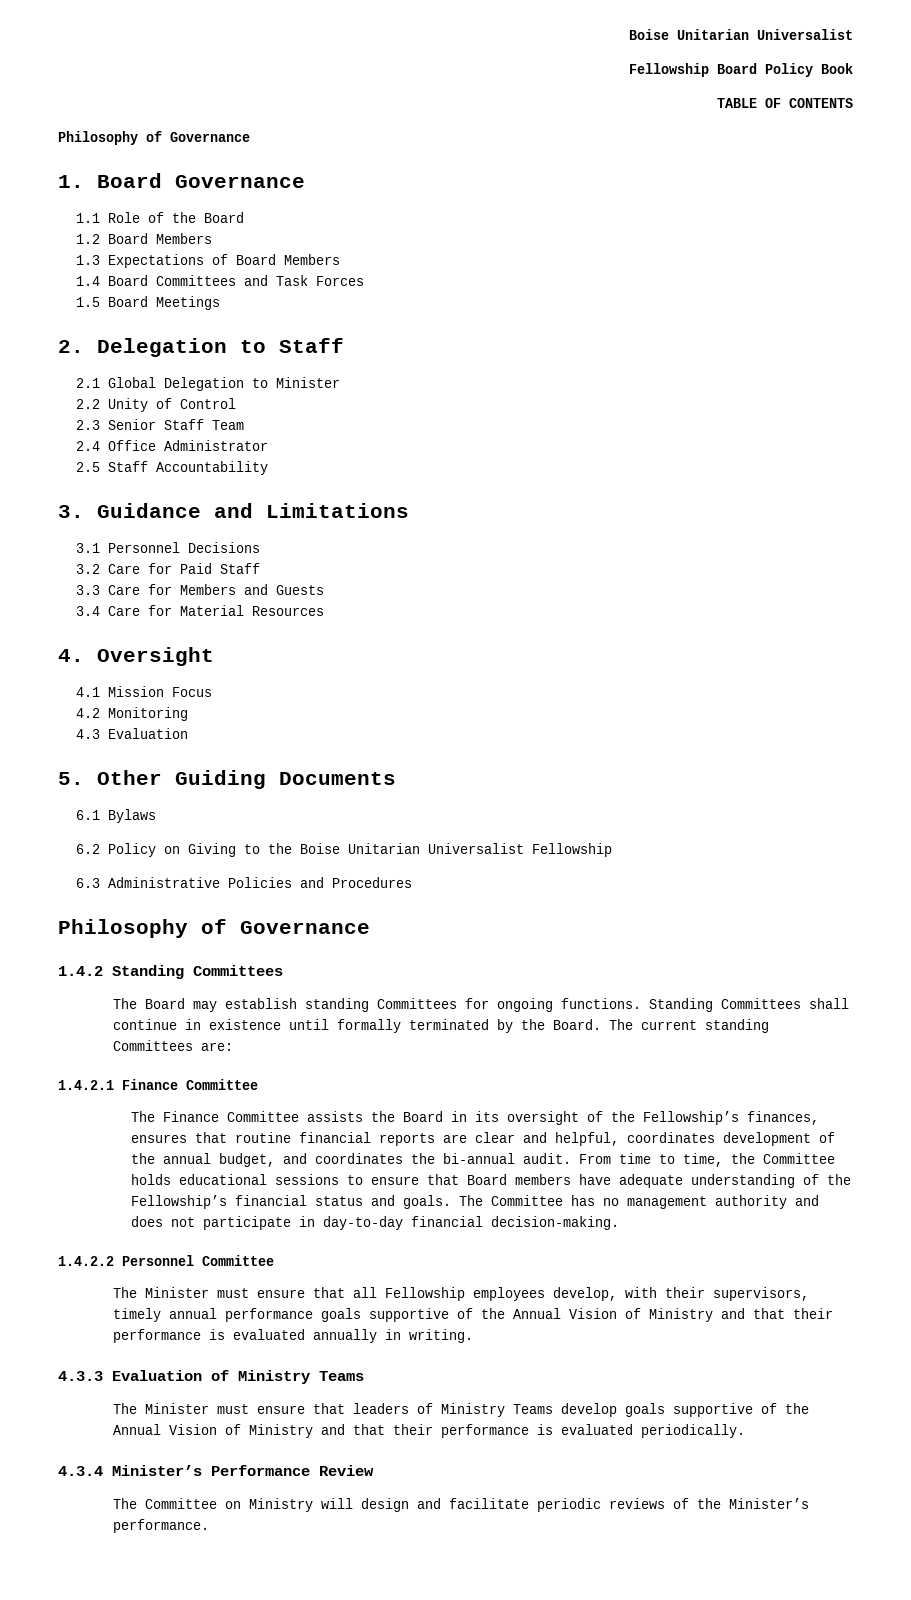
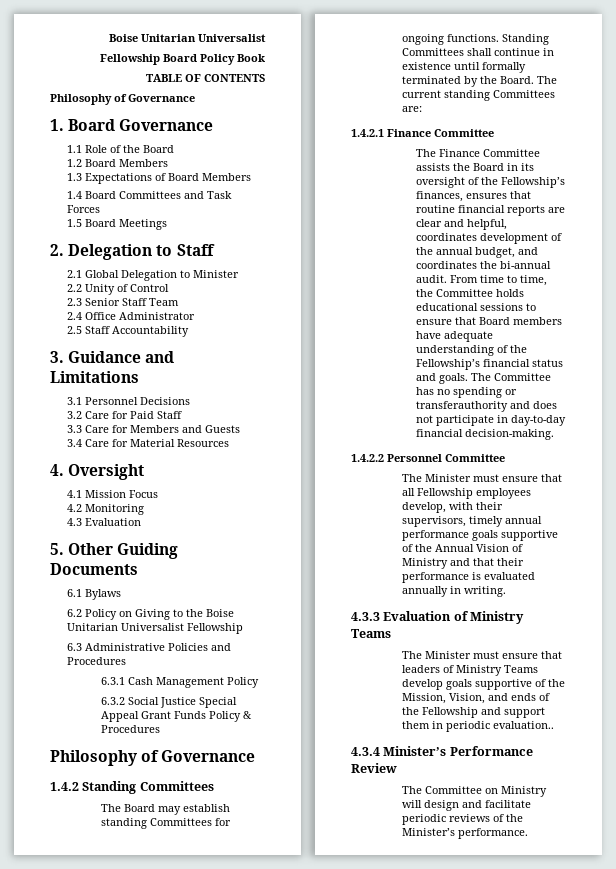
(413, 882) none -> [101,677,260,688] [101,697,238,708] [101,711,253,722] [101,725,161,733] // 6.3.1 Cash Management Policy // 6.3.2 Social Justice Special Appeal Grant Funds Policy & Procedures
[627,1195,788,1209] management authority -> [452,387,517,398] [415,401,508,412] spending or transferauthority
[112,1424,745,1438] Annual Vision of Ministry and that their performance is evaluated periodically. -> [402,693,551,704] [402,707,546,718] [402,721,555,732] Mission, Vision, and ends of the Fellowship and support them in periodic evaluation..

